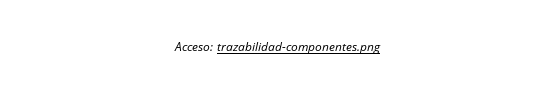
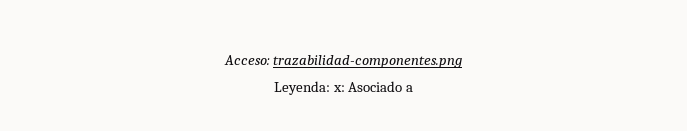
(381, 48) none -> [273,81,414,95] // Leyenda: x: Asociado a

